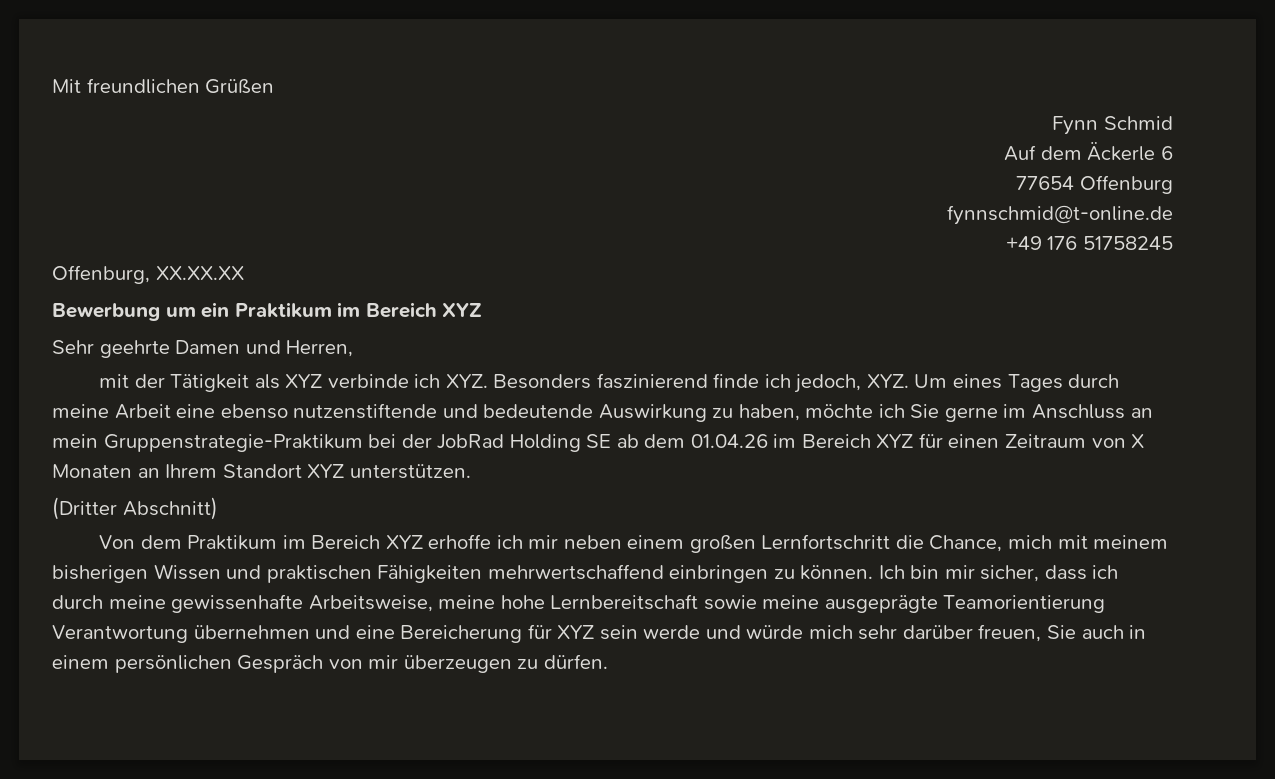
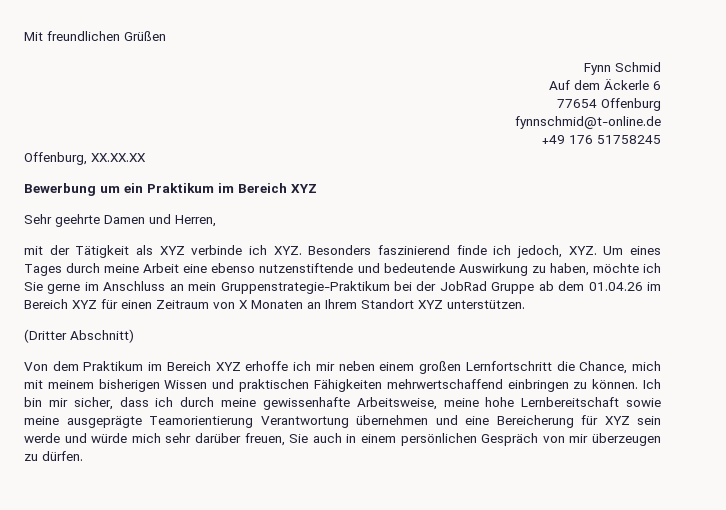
[509,434,612,452] Holding SE -> [491,282,535,294] Gruppe

